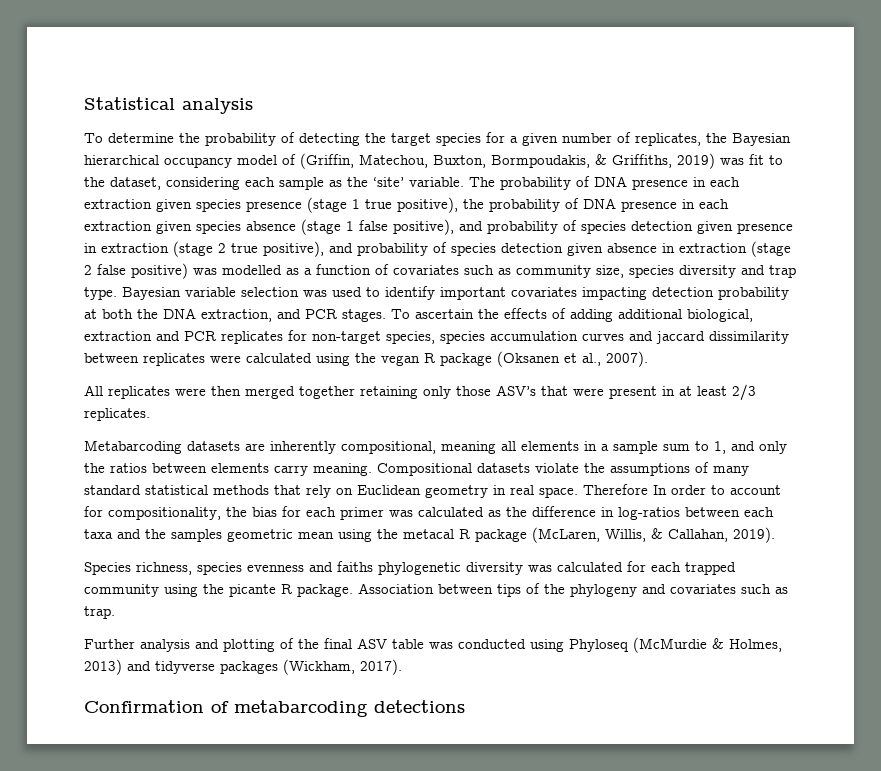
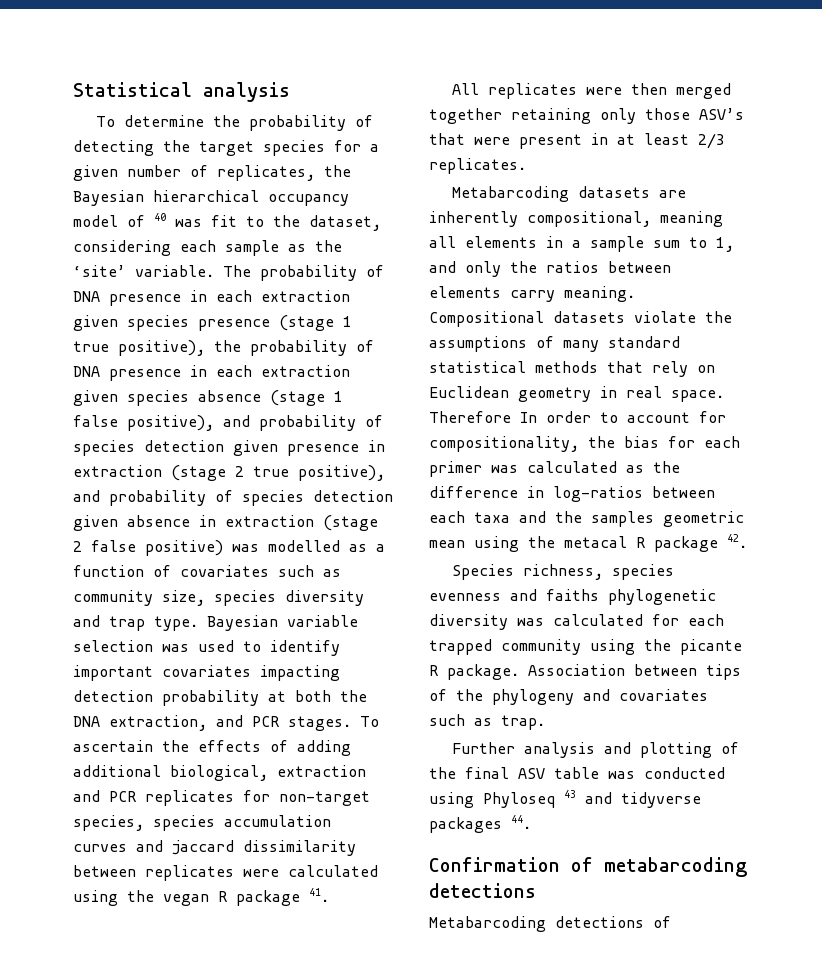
[300,153,715,169] (Griffin, Matechou, Buxton, Bormpoudakis, & Griffiths, 2019) -> [154,213,166,221] 40
[497,351,648,367] (Oksanen et al., 2007). -> [309,888,329,902] 41.
[532,527,775,543] (McLaren, Willis, & Callahan, 2019). -> [727,534,747,548] 42.
[633,637,782,653] [84,659,122,675] (McMurdie & Holmes, 2013) -> [564,790,576,798] 43
[283,659,402,675] (Wickham, 2017). -> [511,815,531,829] 44.
(465, 706) none -> [429,916,671,932] // Metabarcoding detections of

